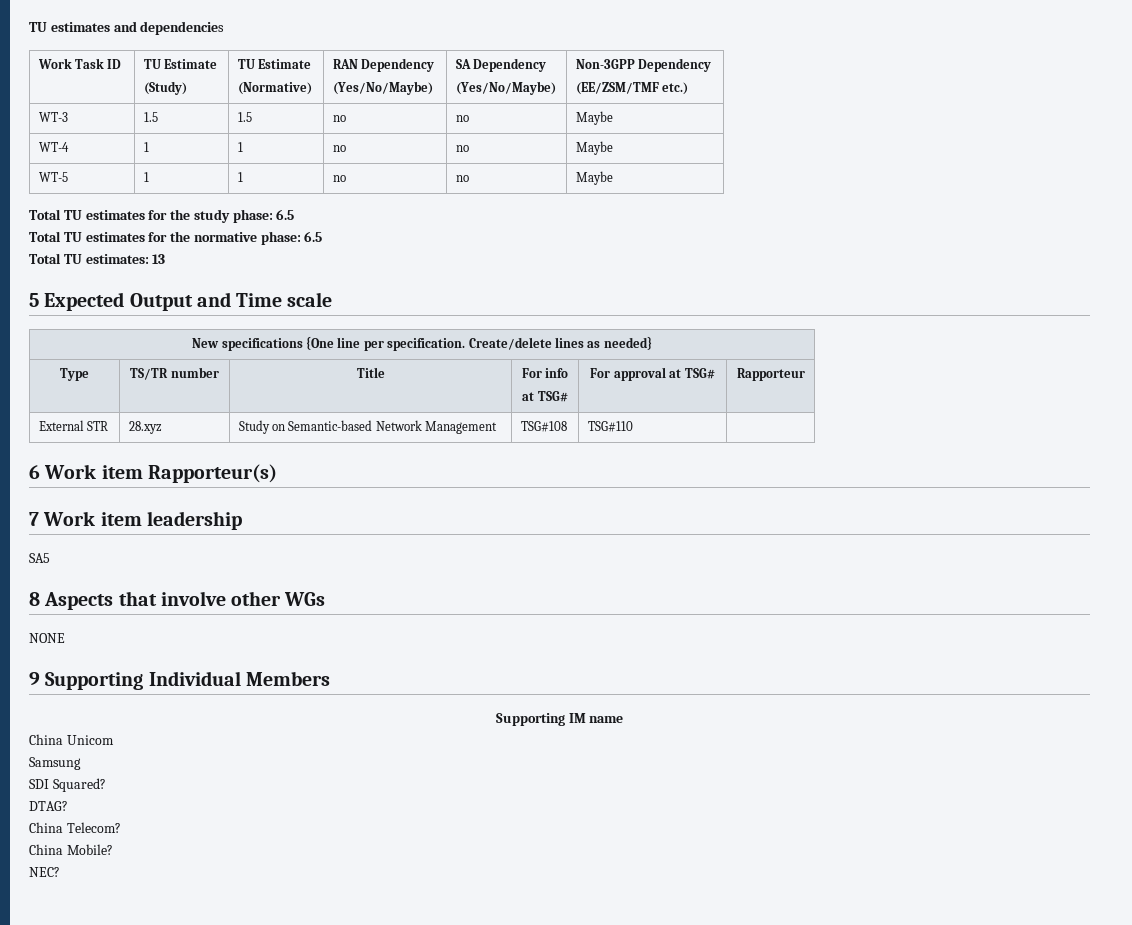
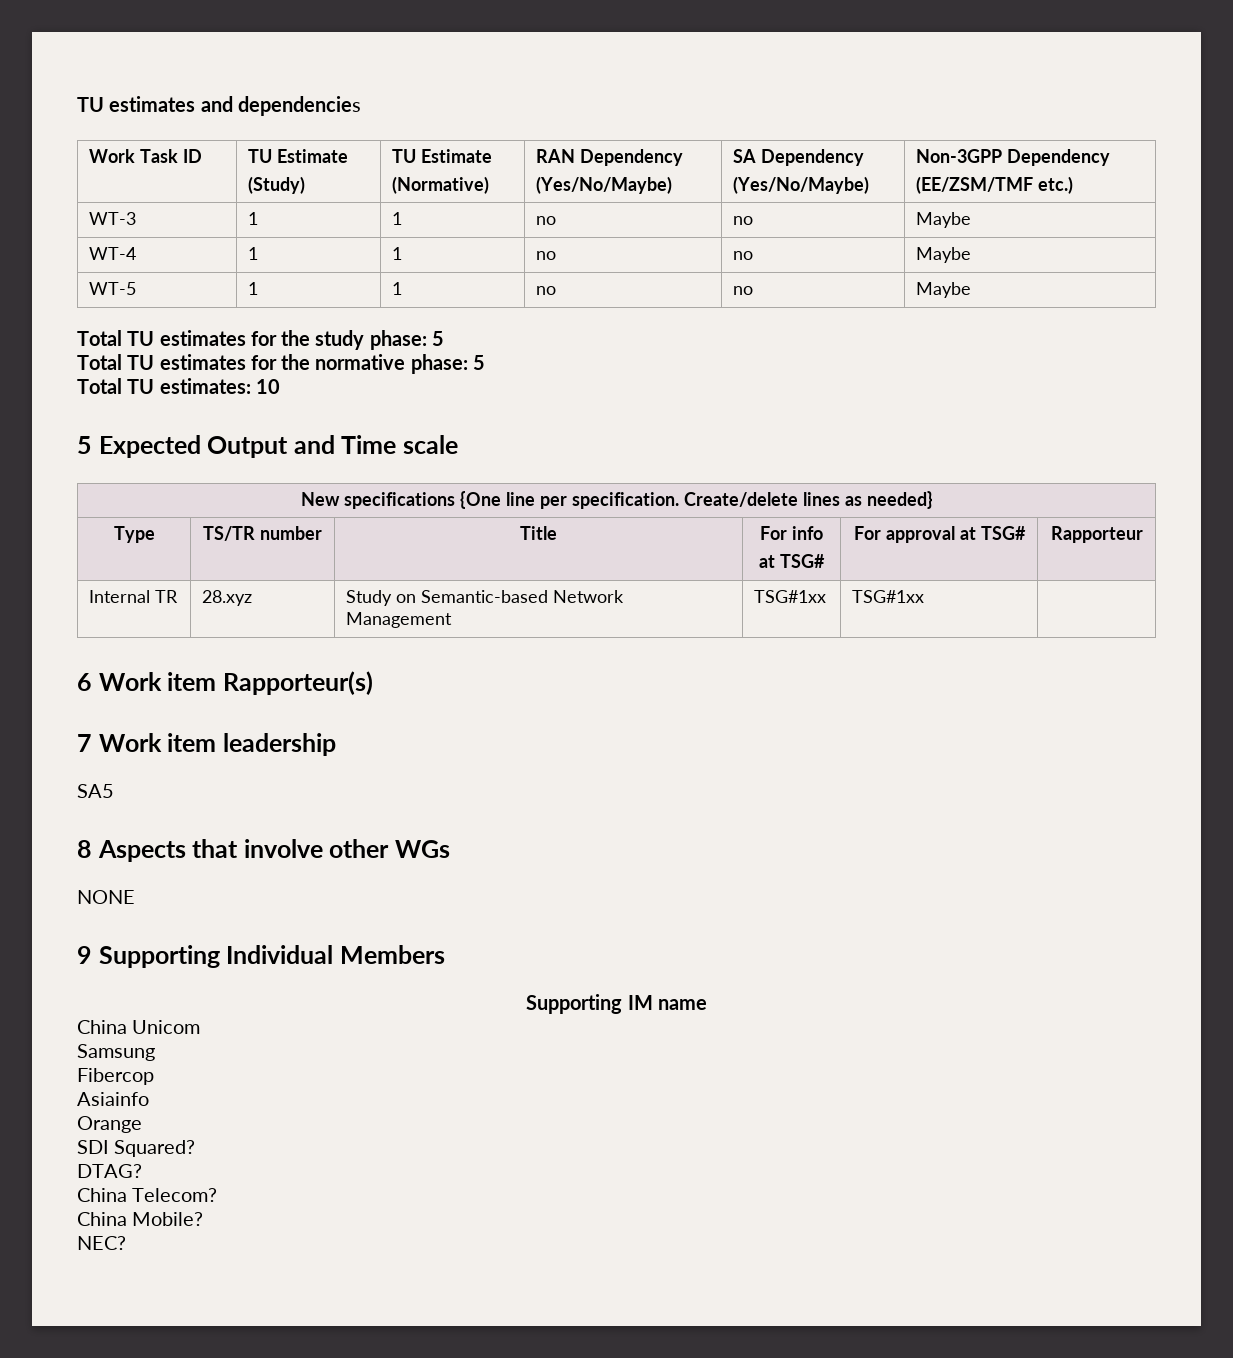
[143,112,158,122] [237,112,252,122] 1.5 | 1.5 -> [248,212,259,225] [392,212,403,225] 1 | 1
[276,209,295,220] 6.5 -> [431,331,444,346] 5
[304,231,323,242] 6.5 -> [472,355,485,370] 5
[152,254,166,264] 13 -> [255,379,280,394] 10
[38,420,109,431] External STR -> [89,590,179,603] Internal TR
[520,421,567,432] [587,421,633,432] TSG#108 | TSG#110 -> [754,590,827,603] [852,590,925,603] TSG#1xx | TSG#1xx
(81, 763) none -> [77,1068,154,1085] [77,1092,149,1106] [77,1116,142,1133] // Fibercop // Asiainfo // Orange

